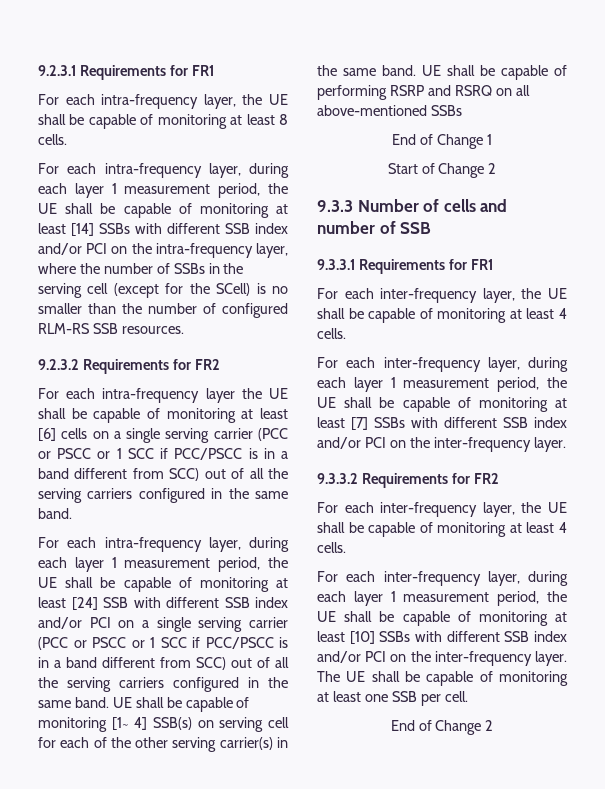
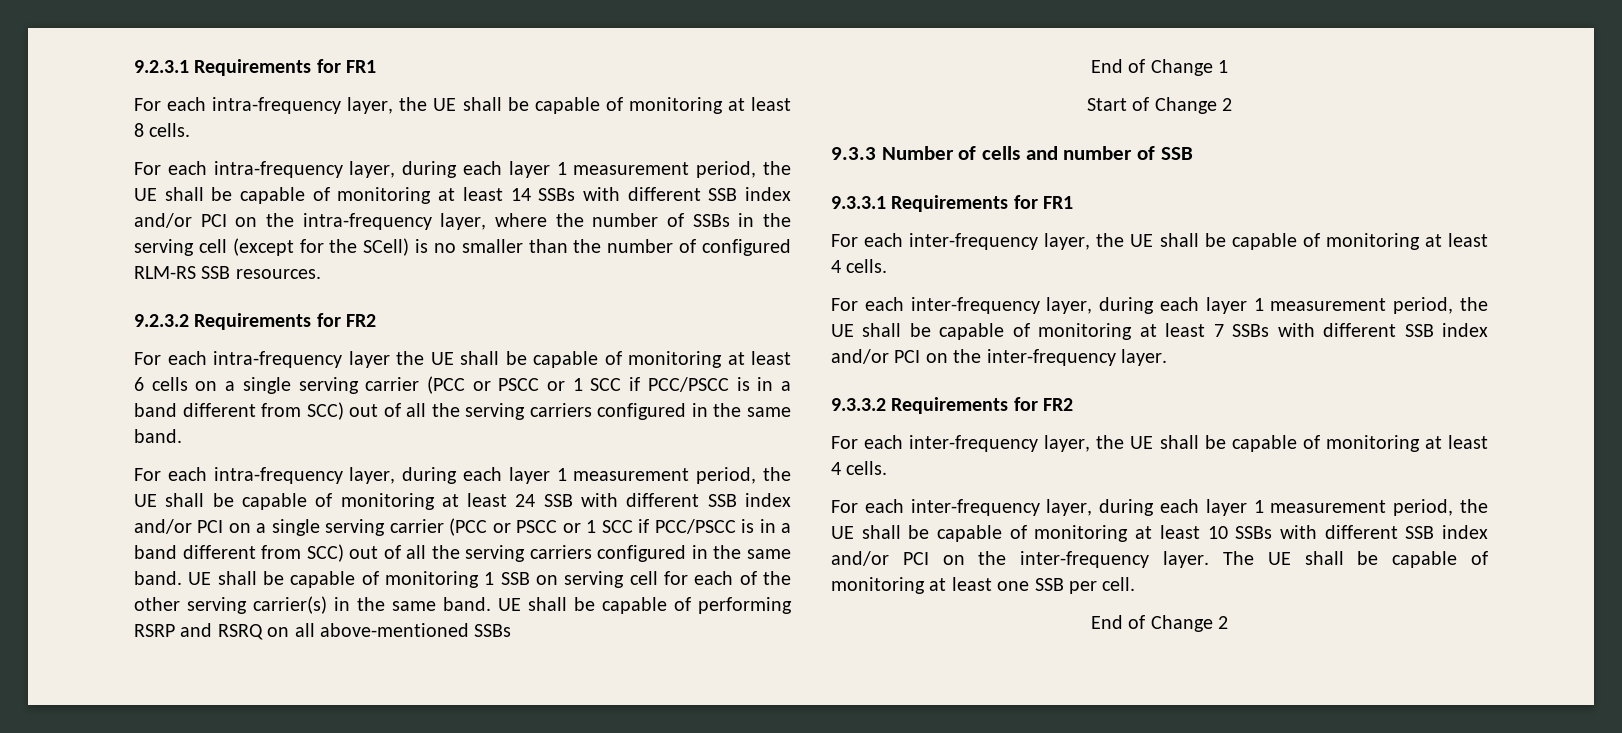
[71,223,94,236] [14] -> [510,188,531,201] 14
[38,428,56,441] [6] -> [134,377,144,391] 6
[71,597,98,610] [24] -> [515,494,536,507] 24
[111,717,192,730] [1~ 4] SSB(s) -> [484,572,530,585] 1 SSB
[351,417,368,430] [7] -> [1213,324,1224,337] 7
[349,631,375,644] [10] -> [1207,526,1228,539] 10

